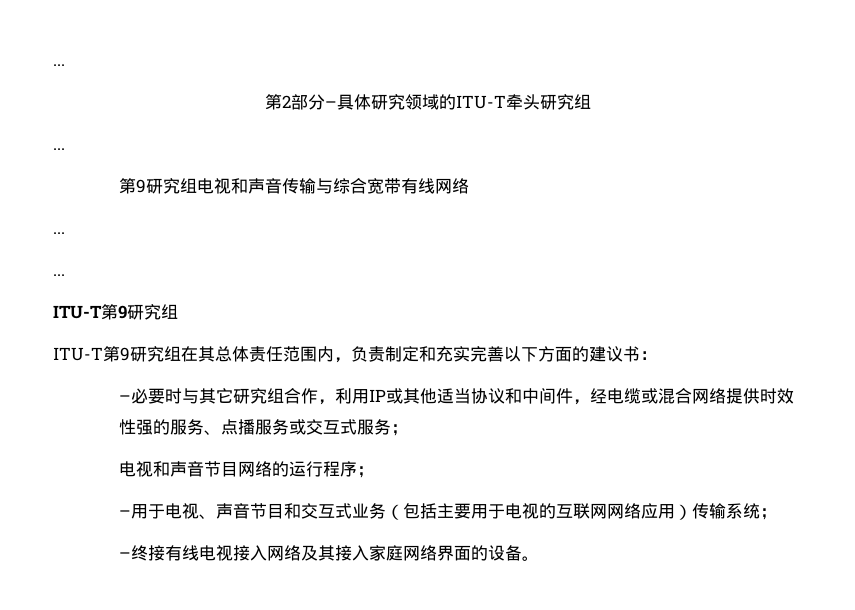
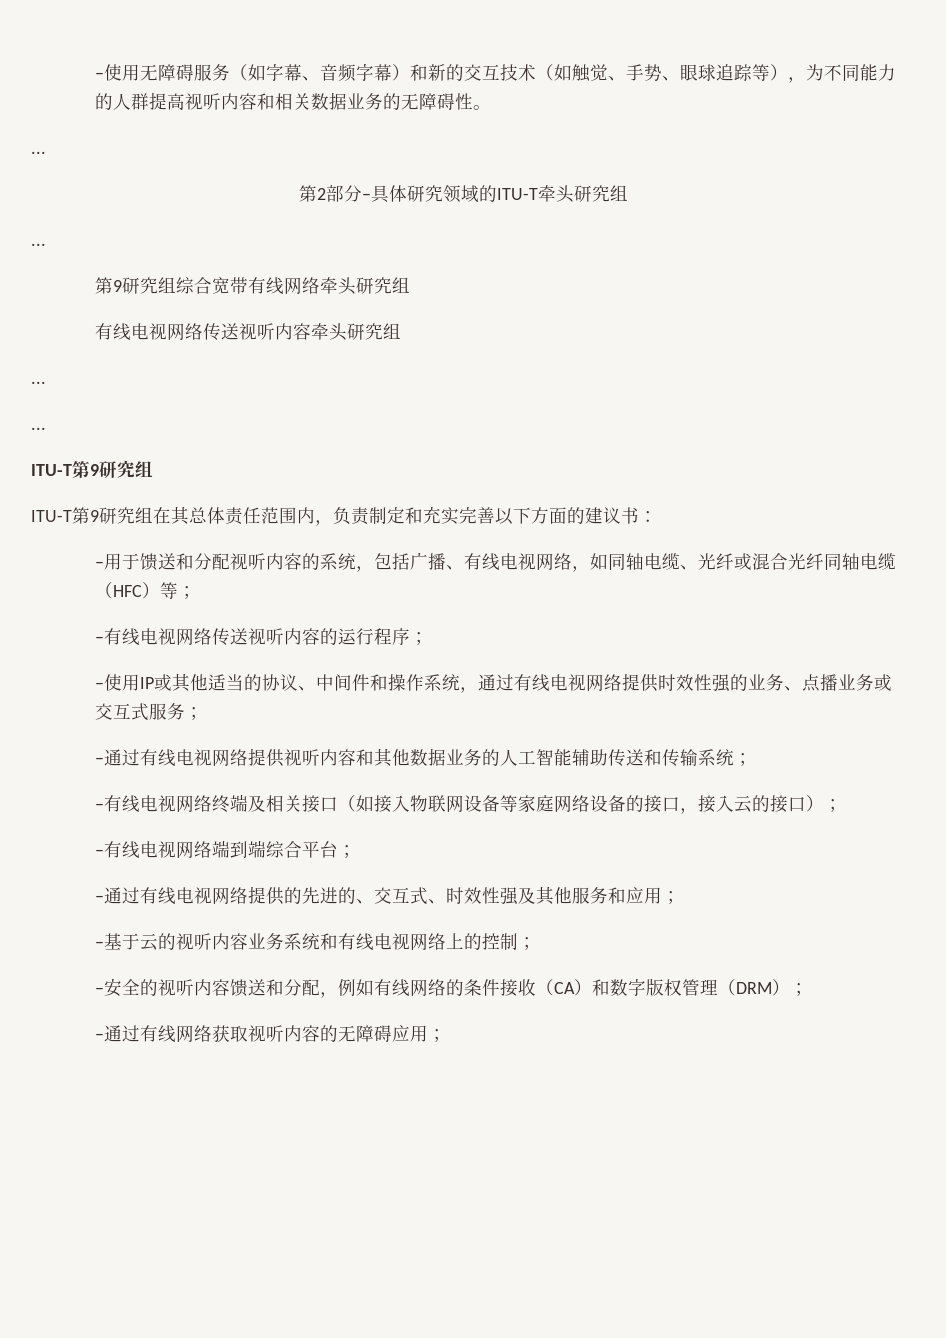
(53, 65) none -> [94,63,896,83] [94,92,491,110] –使用无障碍服务（如字幕、音频字幕）和新的交互技术（如触觉、手势、眼球追踪等），为不同能力的人群提高视听内容和相关数据业务的无障碍性。 //
[196,178,333,194] 电视和声音传输与 -> (176, 285) none
(469, 186) none -> [319,277,410,295] [94,323,401,341] 牵头研究组 // 有线电视网络传送视听内容牵头研究组
[130,388,692,405] 必要时与其它研究组合作，利用IP或其他适当协议和中间件，经电缆或混合 -> [103,552,896,572] [94,582,196,599] [94,628,428,646] [94,673,586,693] 用于馈送和分配视听内容的系统，包括广播、有线电视网络，如同轴电缆、光纤或混合光纤同轴电缆（HFC）等； // –有线电视网络传送视听内容的运行程序； // –使用IP或其他适当的协议、中间件和操作系统，通过有线电视
[169,419,187,435] 服 -> [747,674,766,690] 业
[254,419,272,435] 服 -> [837,674,856,690] 业
[118,461,374,478] [118,503,692,520] 电视和声音节目网络的运行程序； // –用于电视、声音节目和交互式业务（包括主要用于电视的互联网网络应用） -> [94,748,662,767] –通过有线电视网络提供视听内容和其他数据业务的人工智能辅助传送和
[130,545,539,561] 终接有线电视接入网络及其接入家庭网络界面的设备。 -> [103,794,842,814] [94,840,356,859] [94,886,680,905] [94,933,536,951] [94,978,808,998] [94,1025,446,1043] 有线电视网络终端及相关接口（如接入物联网设备等家庭网络设备的接口，接入云的接口）； // –有线电视网络端到端综合平台； // –通过有线电视网络提供的先进的、交互式、时效性强及其他服务和应用； // –基于云的视听内容业务系统和有线电视网络上的控制； // –安全的视听内容馈送和分配，例如有线网络的条件接收（CA）和数字版权管理（DRM）； // –通过有线网络获取视听内容的无障碍应用；

